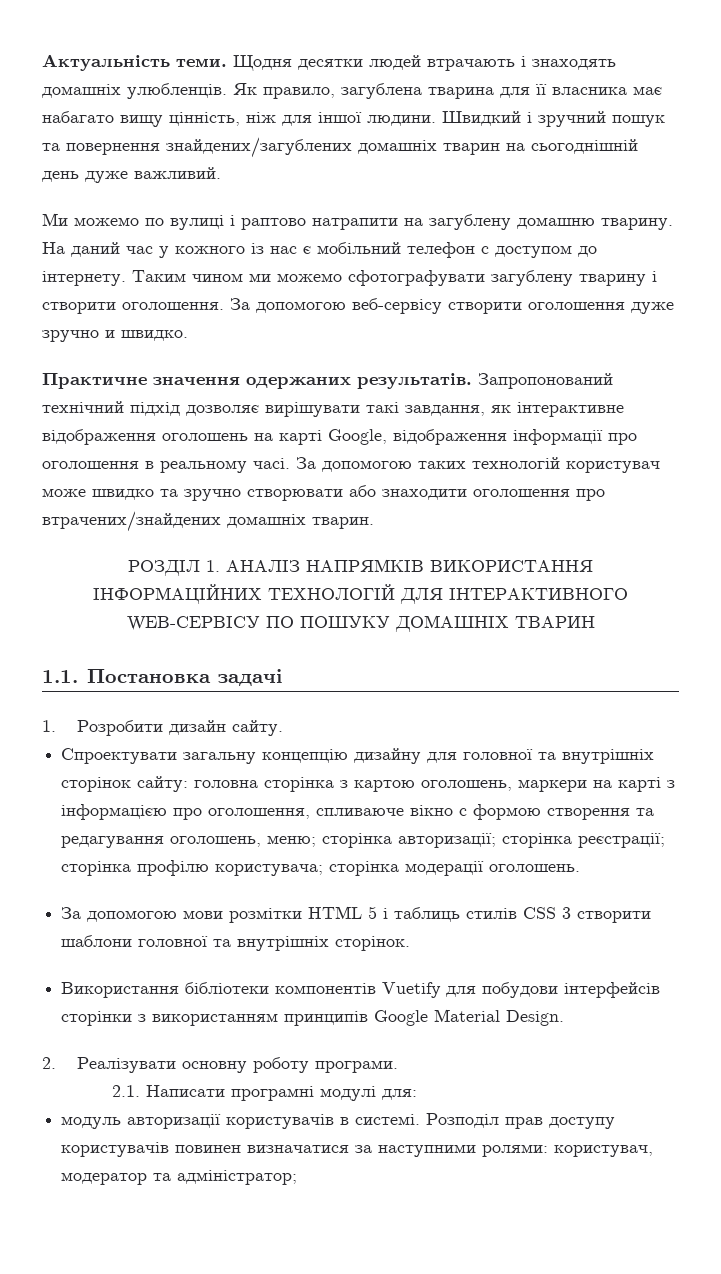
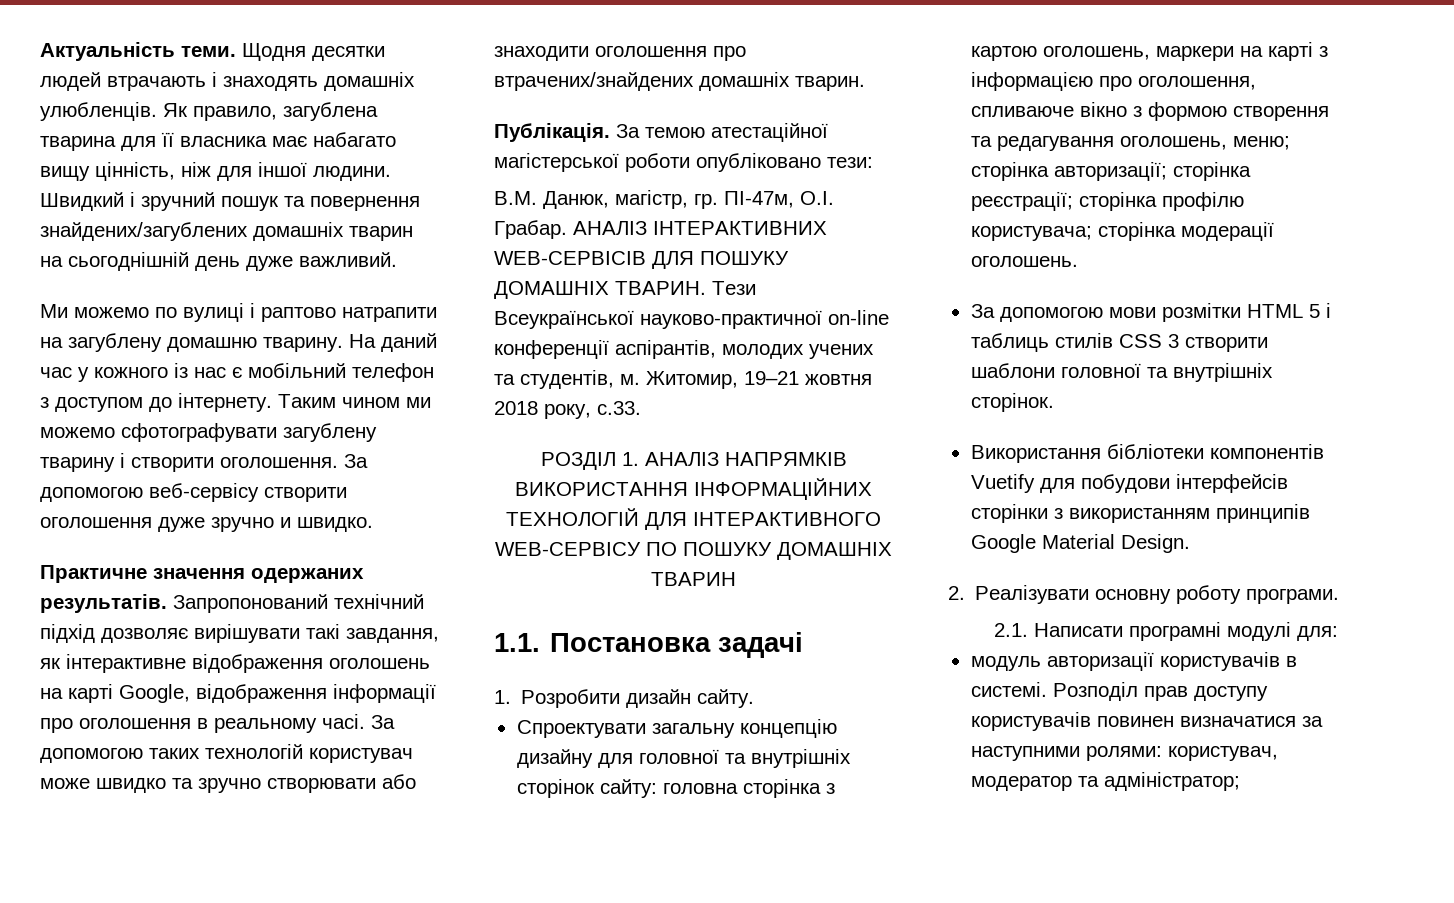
[481,246,489,254] с -> [40,397,49,408] з
(374, 523) none -> [494,123,828,142] [494,153,873,172] [494,190,834,209] [494,220,827,239] [494,251,789,269] [494,281,756,299] [494,310,889,329] [494,340,874,359] [494,370,872,389] [494,401,641,419] // Публікація. За темою атестаційної магістерської роботи опубліковано тези: // В.М. Данюк, магістр, гр. ПІ-47м, О.І. Грабар. АНАЛІЗ ІНТЕРАКТИВНИХ WEB-СЕРВІСІВ ДЛЯ ПОШУКУ ДОМАШНІХ ТВАРИН. Тези Всеукраїнської науково-практичної on-line конференції аспірантів, молодих учених та студентів, м. Житомир, 19–21 жовтня 2018 року, с.33.
[459,808,468,816] с -> [1132,106,1142,117] з

